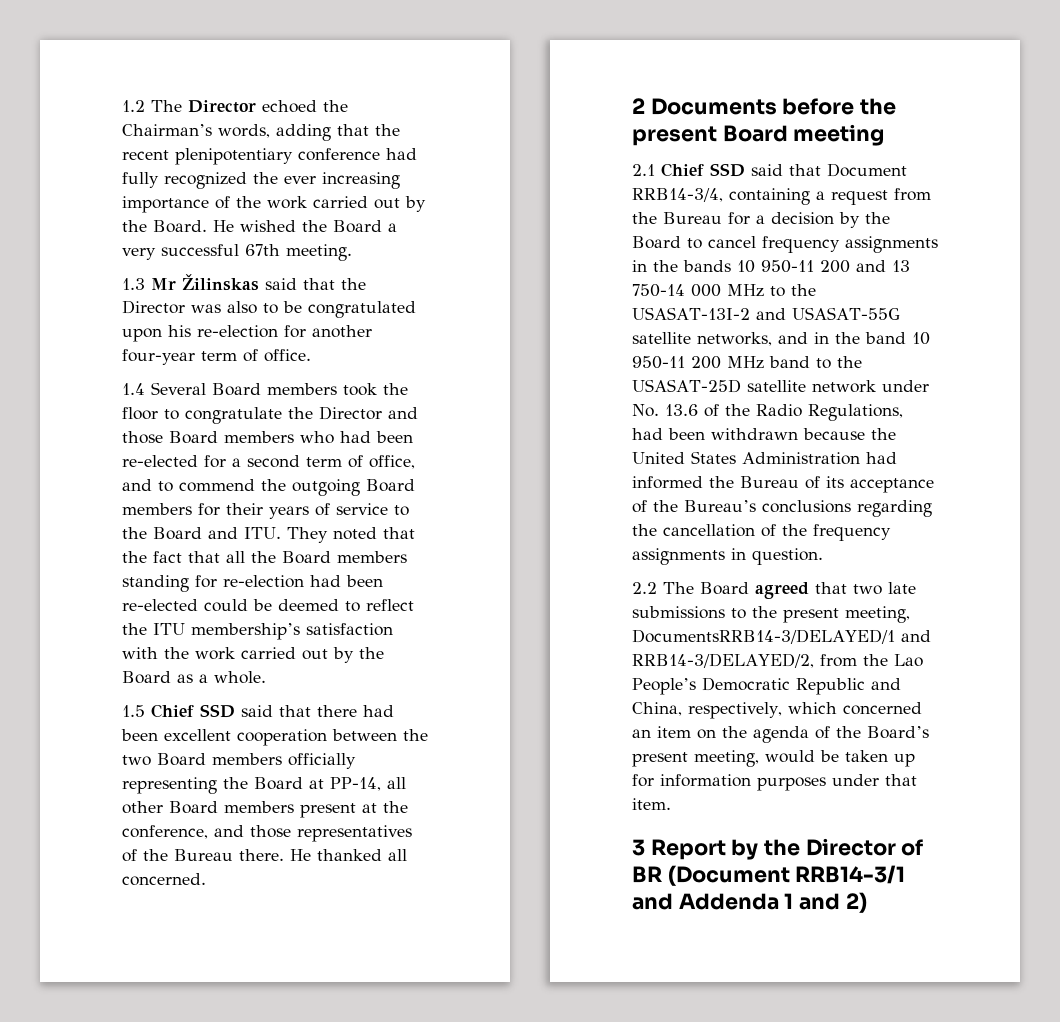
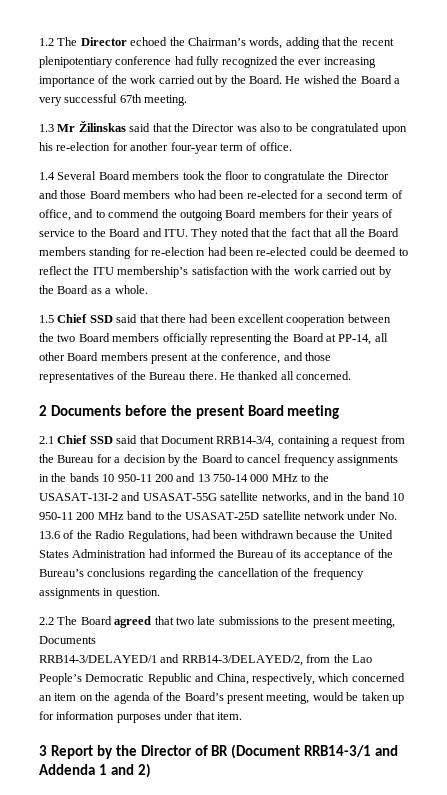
[632,629,895,644] DocumentsRRB14-3/DELAYED/1 -> [39,636,96,644] [39,655,157,663] Documents // RRB14-3/DELAYED/1

